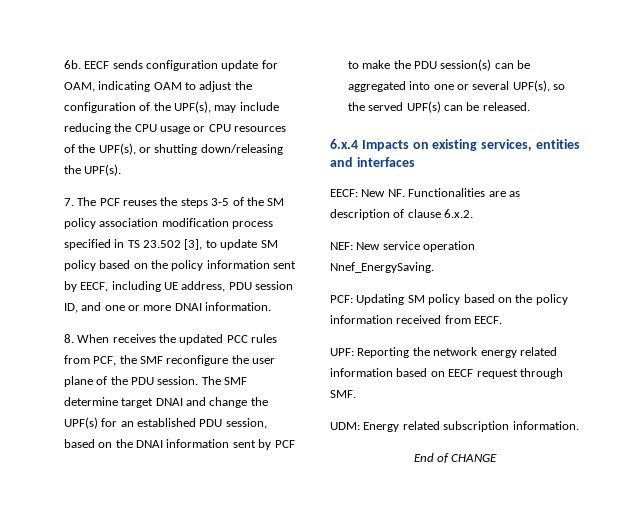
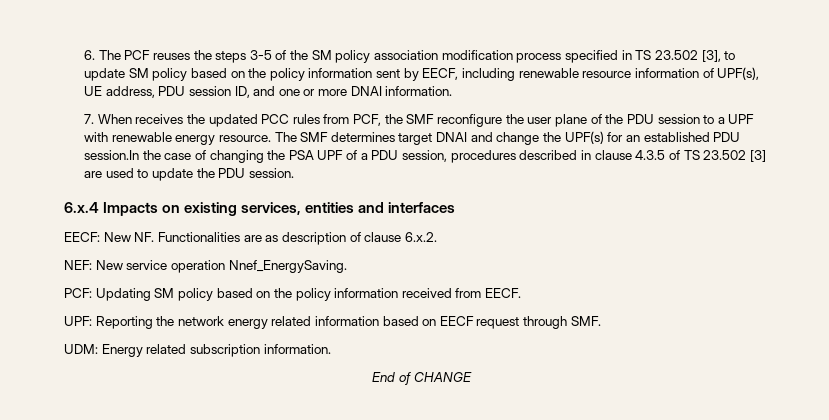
[63,60,278,71] [63,81,252,92] [63,101,279,113] [63,123,287,134] [63,143,283,155] [63,164,122,176] [63,198,74,206] 6b. EECF sends configuration update for OAM, indicating OAM to adjust the configuration of the UPF(s), may include reducing the CPU usage or CPU resources of the UPF(s), or shutting down/releasing the UPF(s). // 7. -> [83,50,95,60] 6.
(161, 286) none -> [518,67,760,80] renewable resource information of UPF(s),
[63,334,74,343] 8. -> [83,114,94,124] 7.
[157,376,199,385] session. -> [657,114,755,124] [83,132,271,145] session to a UPF with renewable energy resource.
[63,397,118,406] determine -> [330,132,395,142] determines
[225,418,267,429] [63,439,295,450] [347,59,531,71] [347,80,566,92] [347,101,530,113] session, based on the DNAI information sent by PCF to make the PDU session(s) can be aggregated into one or several UPF(s), so the served UPF(s) can be released. -> [83,150,766,163] [83,168,294,181] session.In the case of changing the PSA UPF of a PDU session, procedures described in clause 4.3.5 of TS 23.502 [3] are used to update the PDU session.

